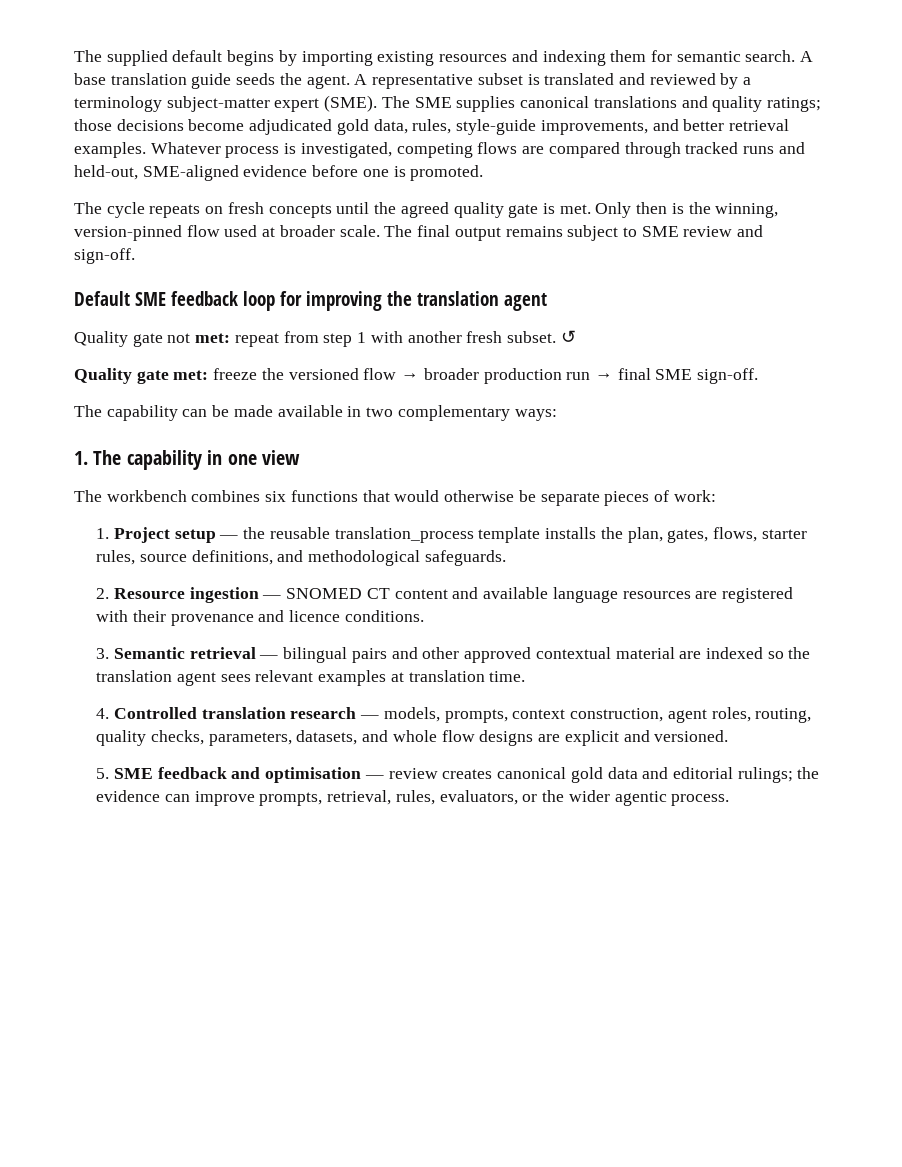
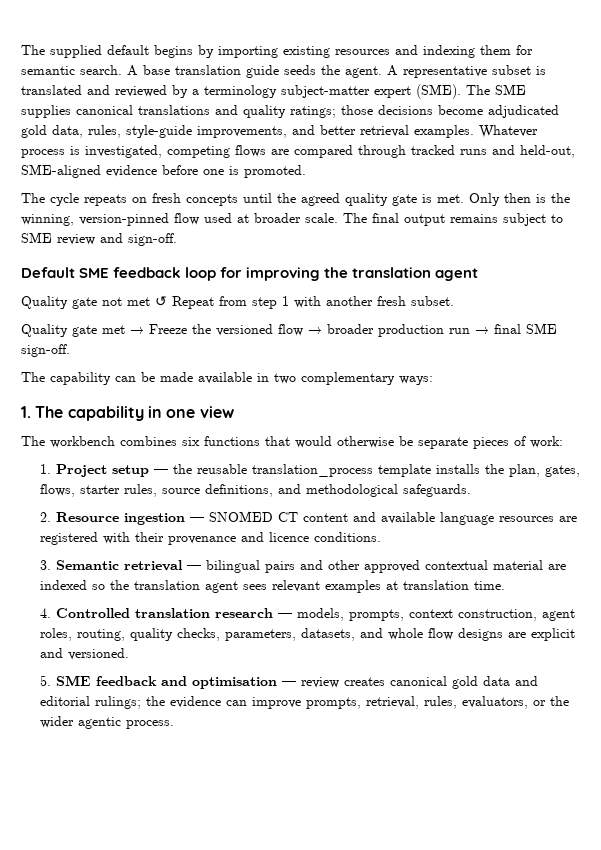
[195,333,279,347] met: repeat -> [127,296,214,309] met ↺ Repeat
[560,330,576,343] [74,368,258,384] ↺ // Quality gate met: freeze -> [21,324,187,337] // Quality gate met → Freeze

